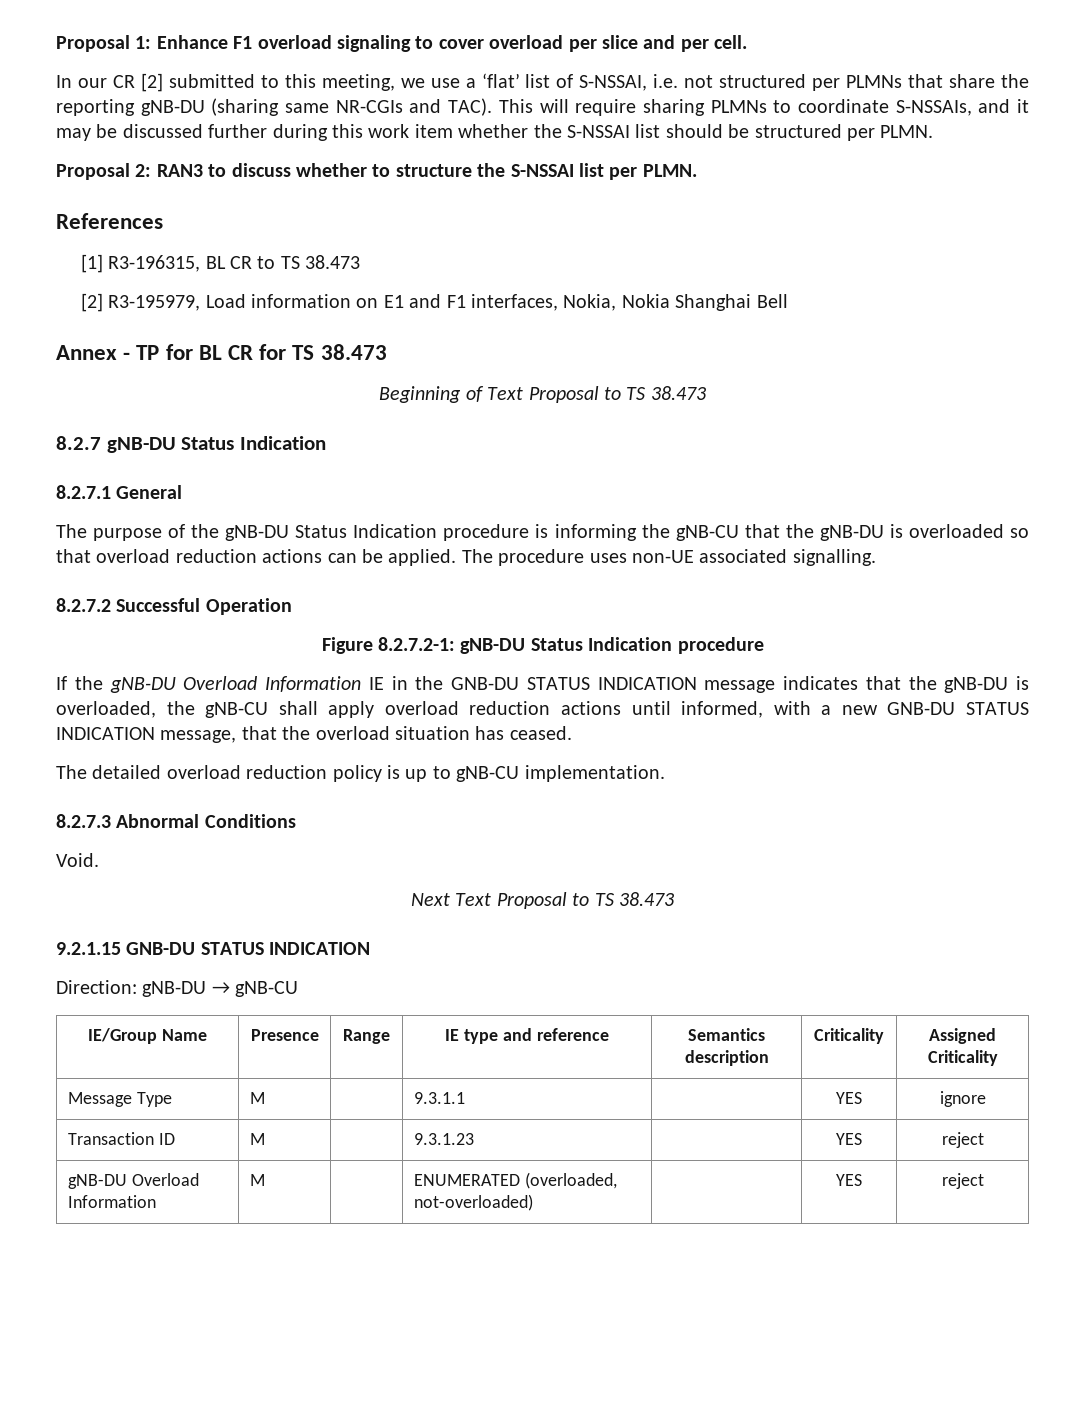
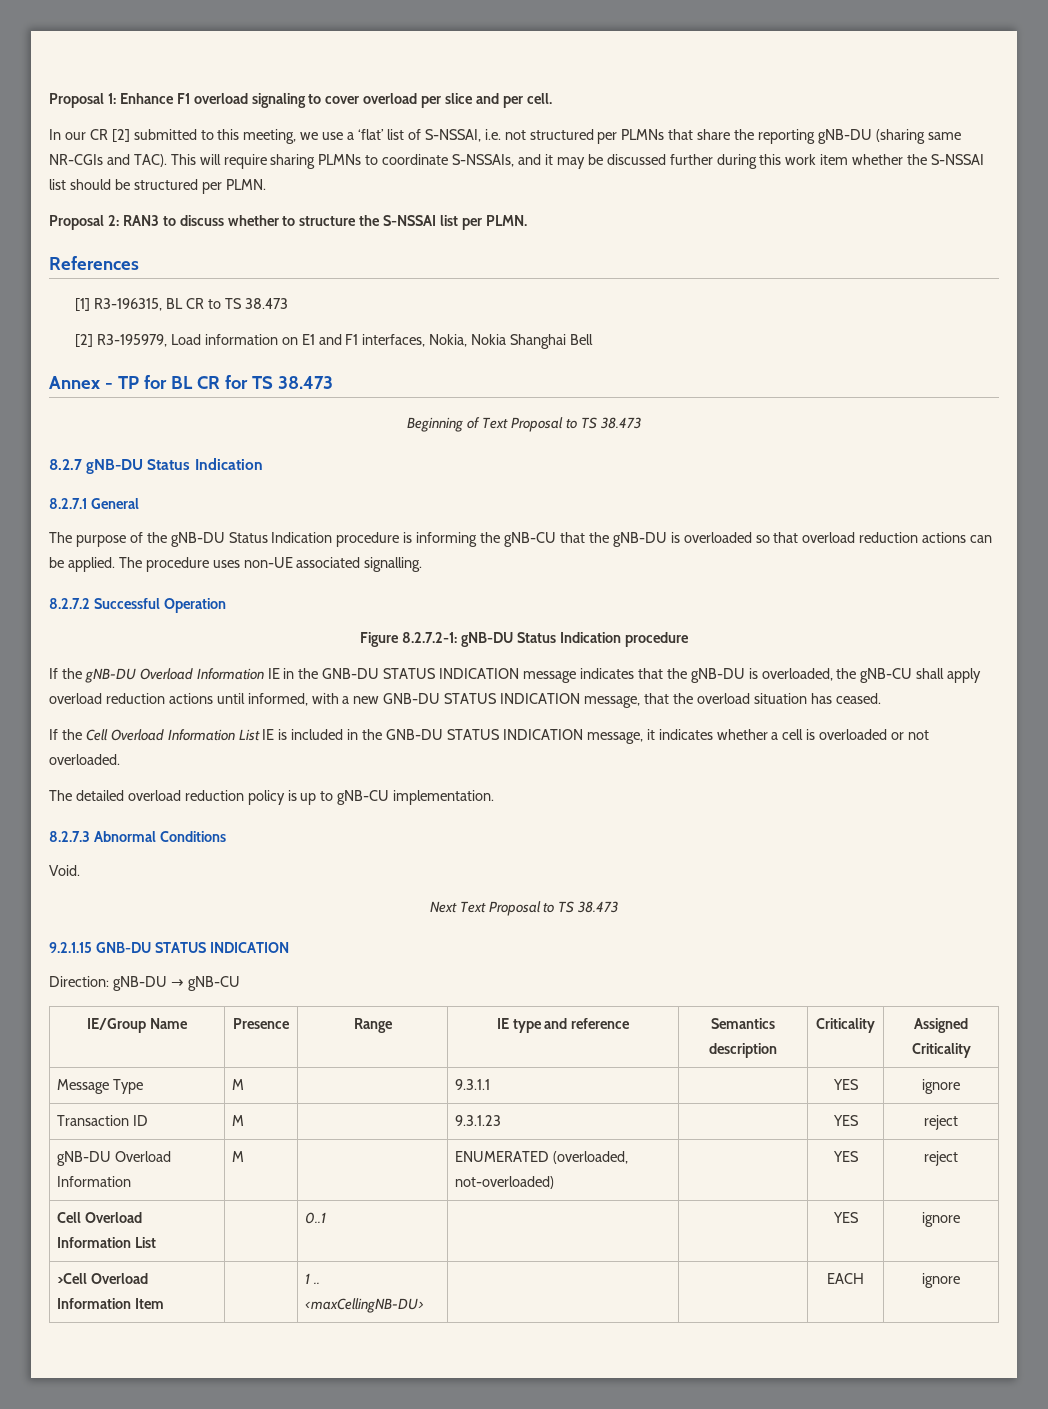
(572, 733) none -> [49,729,930,744] [49,754,120,765] // If the Cell Overload Information List IE is included in the GNB-DU STATUS INDICATION message, it indicates whether a cell is overloaded or not overloaded.
(984, 1181) none -> [57,1212,142,1223] [57,1237,156,1248] [305,1212,327,1224] [832,1212,859,1223] [922,1212,960,1227] [57,1273,148,1284] [57,1298,164,1309] [305,1273,320,1284] [305,1298,425,1313] [827,1273,864,1284] [922,1273,960,1288] // Cell Overload Information List | | 0..1 | | | YES | ignore // >Cell Overload Information Item | | 1 .. <maxCellingNB-DU> | | | EACH | ignore

